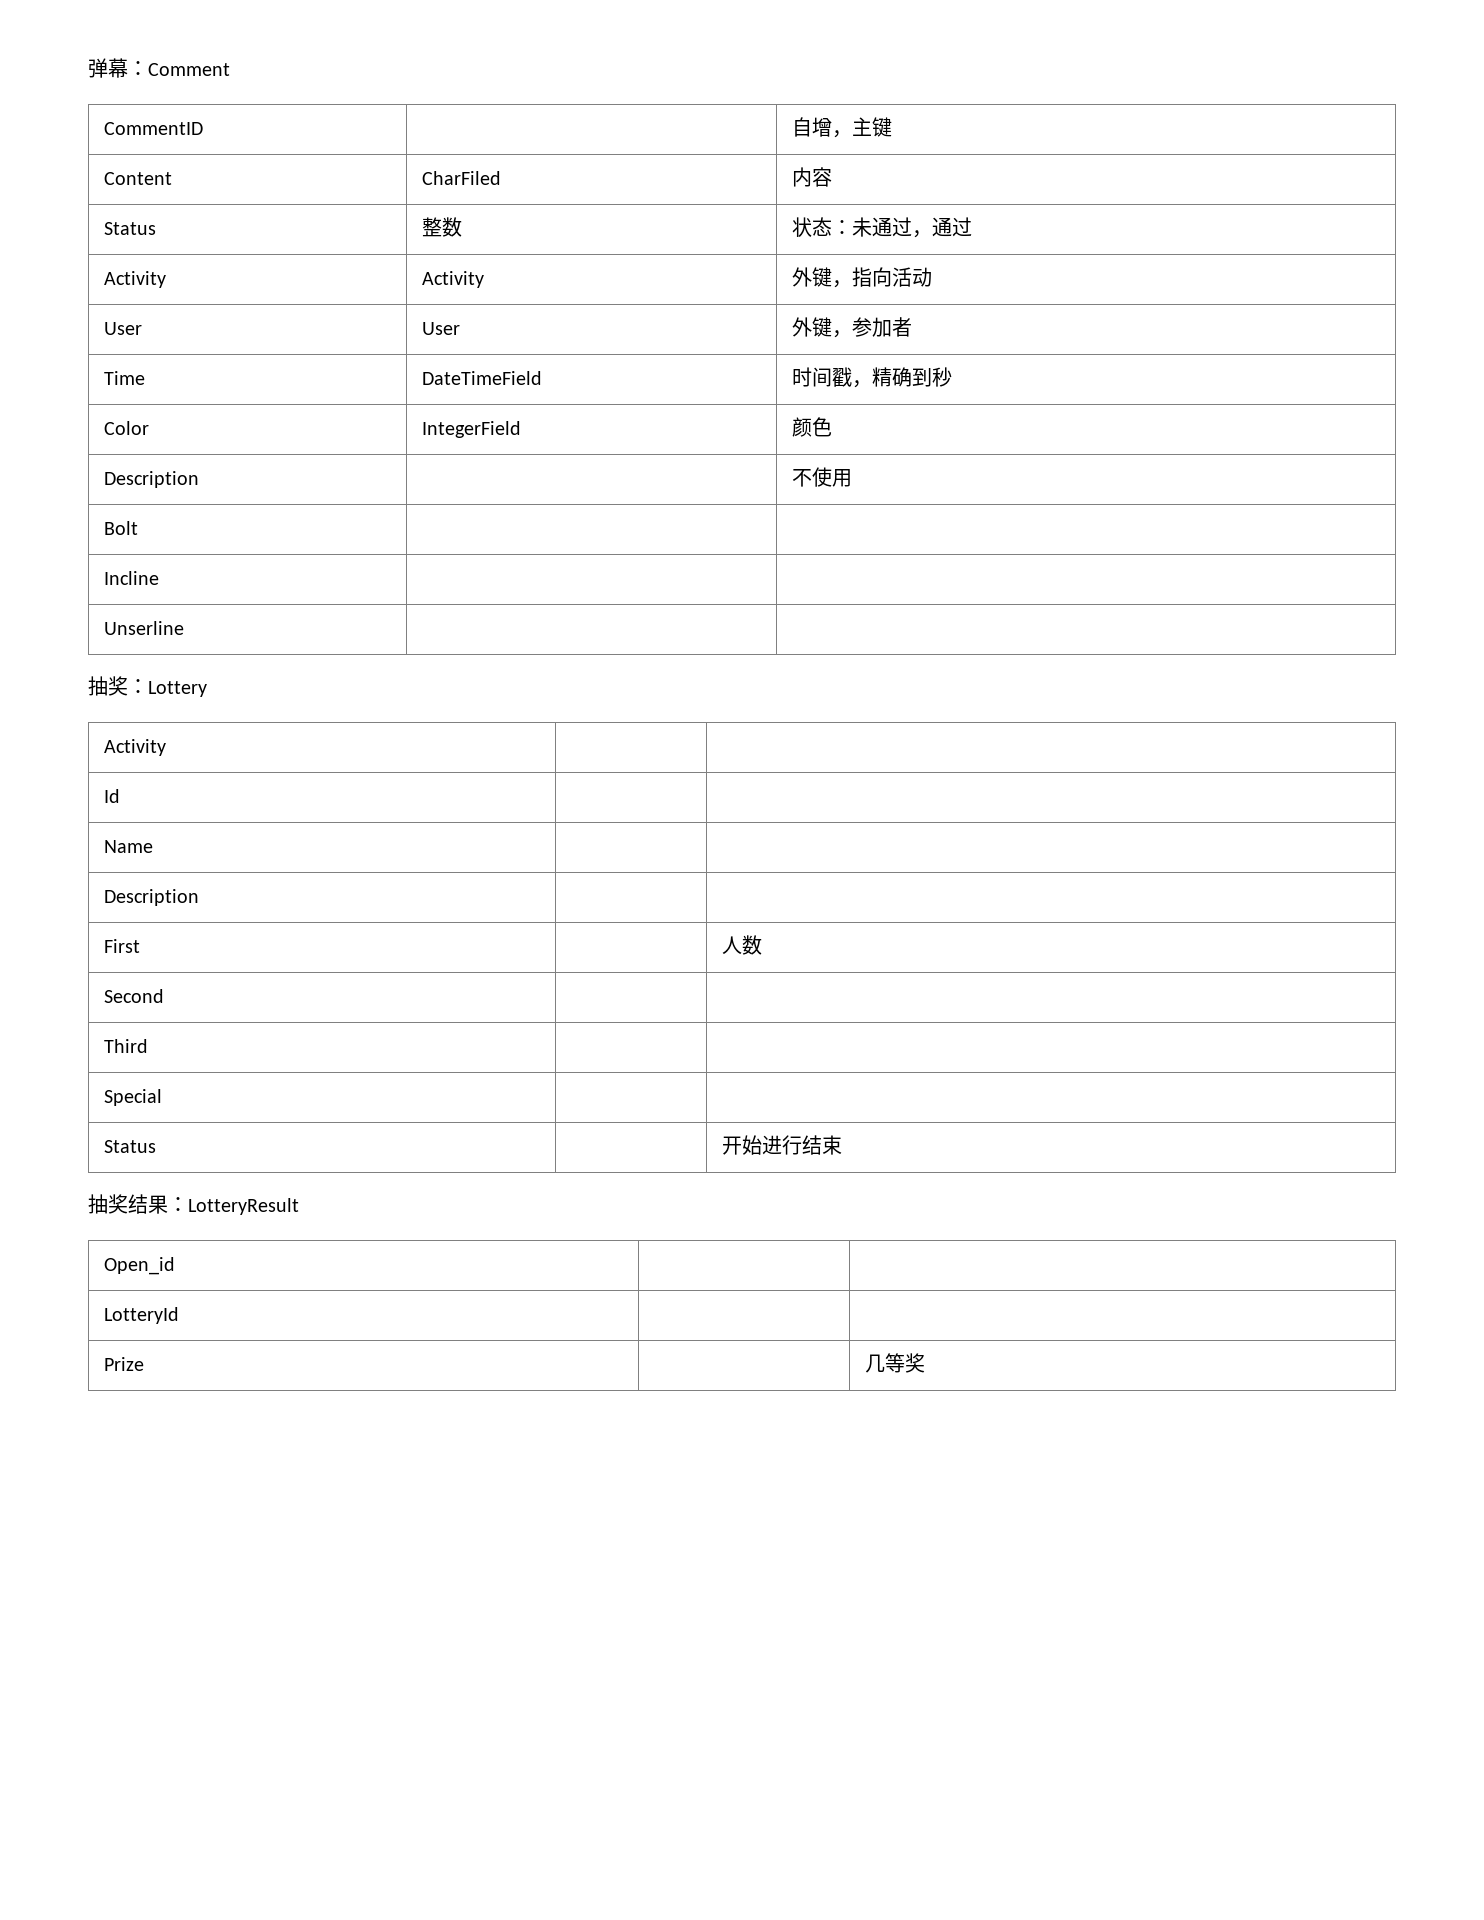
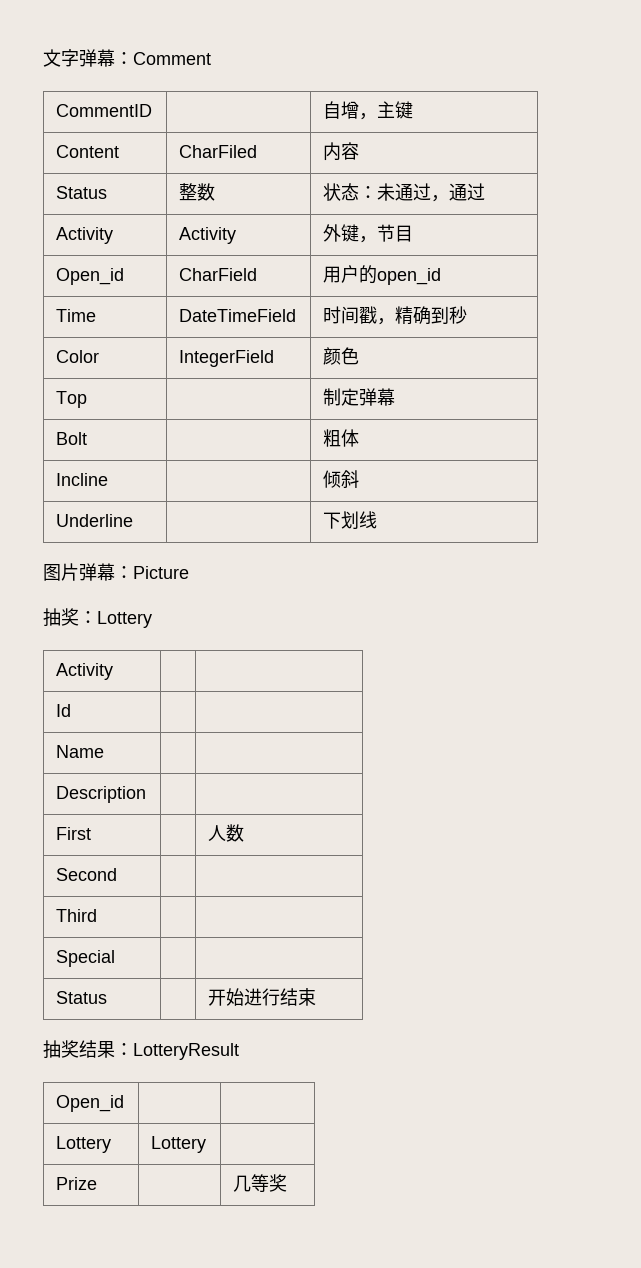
(88, 68) none -> [43,49,79,67] 文字
[851,267,932,287] [103,322,142,335] [421,322,460,335] [791,317,912,338] 指向活动 // User | User | 外键，参加者 -> [377,224,414,242] [56,268,125,285] [179,268,258,281] [323,265,442,285] 节目 // Open_id | CharField | 用户的open_id
[103,471,199,488] [791,467,852,487] Description | | 不使用 -> [56,391,88,408] [323,388,396,406] Top | | 制定弹幕
(138, 528) none -> [323,429,360,447] 粗体
[103,621,184,635] // Unserline | | -> [323,470,360,488] [56,514,134,527] [323,511,378,529] [43,563,189,581] 倾斜 // Underline | | 下划线 // 图片弹幕：Picture
[103,1307,179,1324] LotteryId | -> [56,1136,112,1153] [151,1136,207,1153] Lottery | Lottery

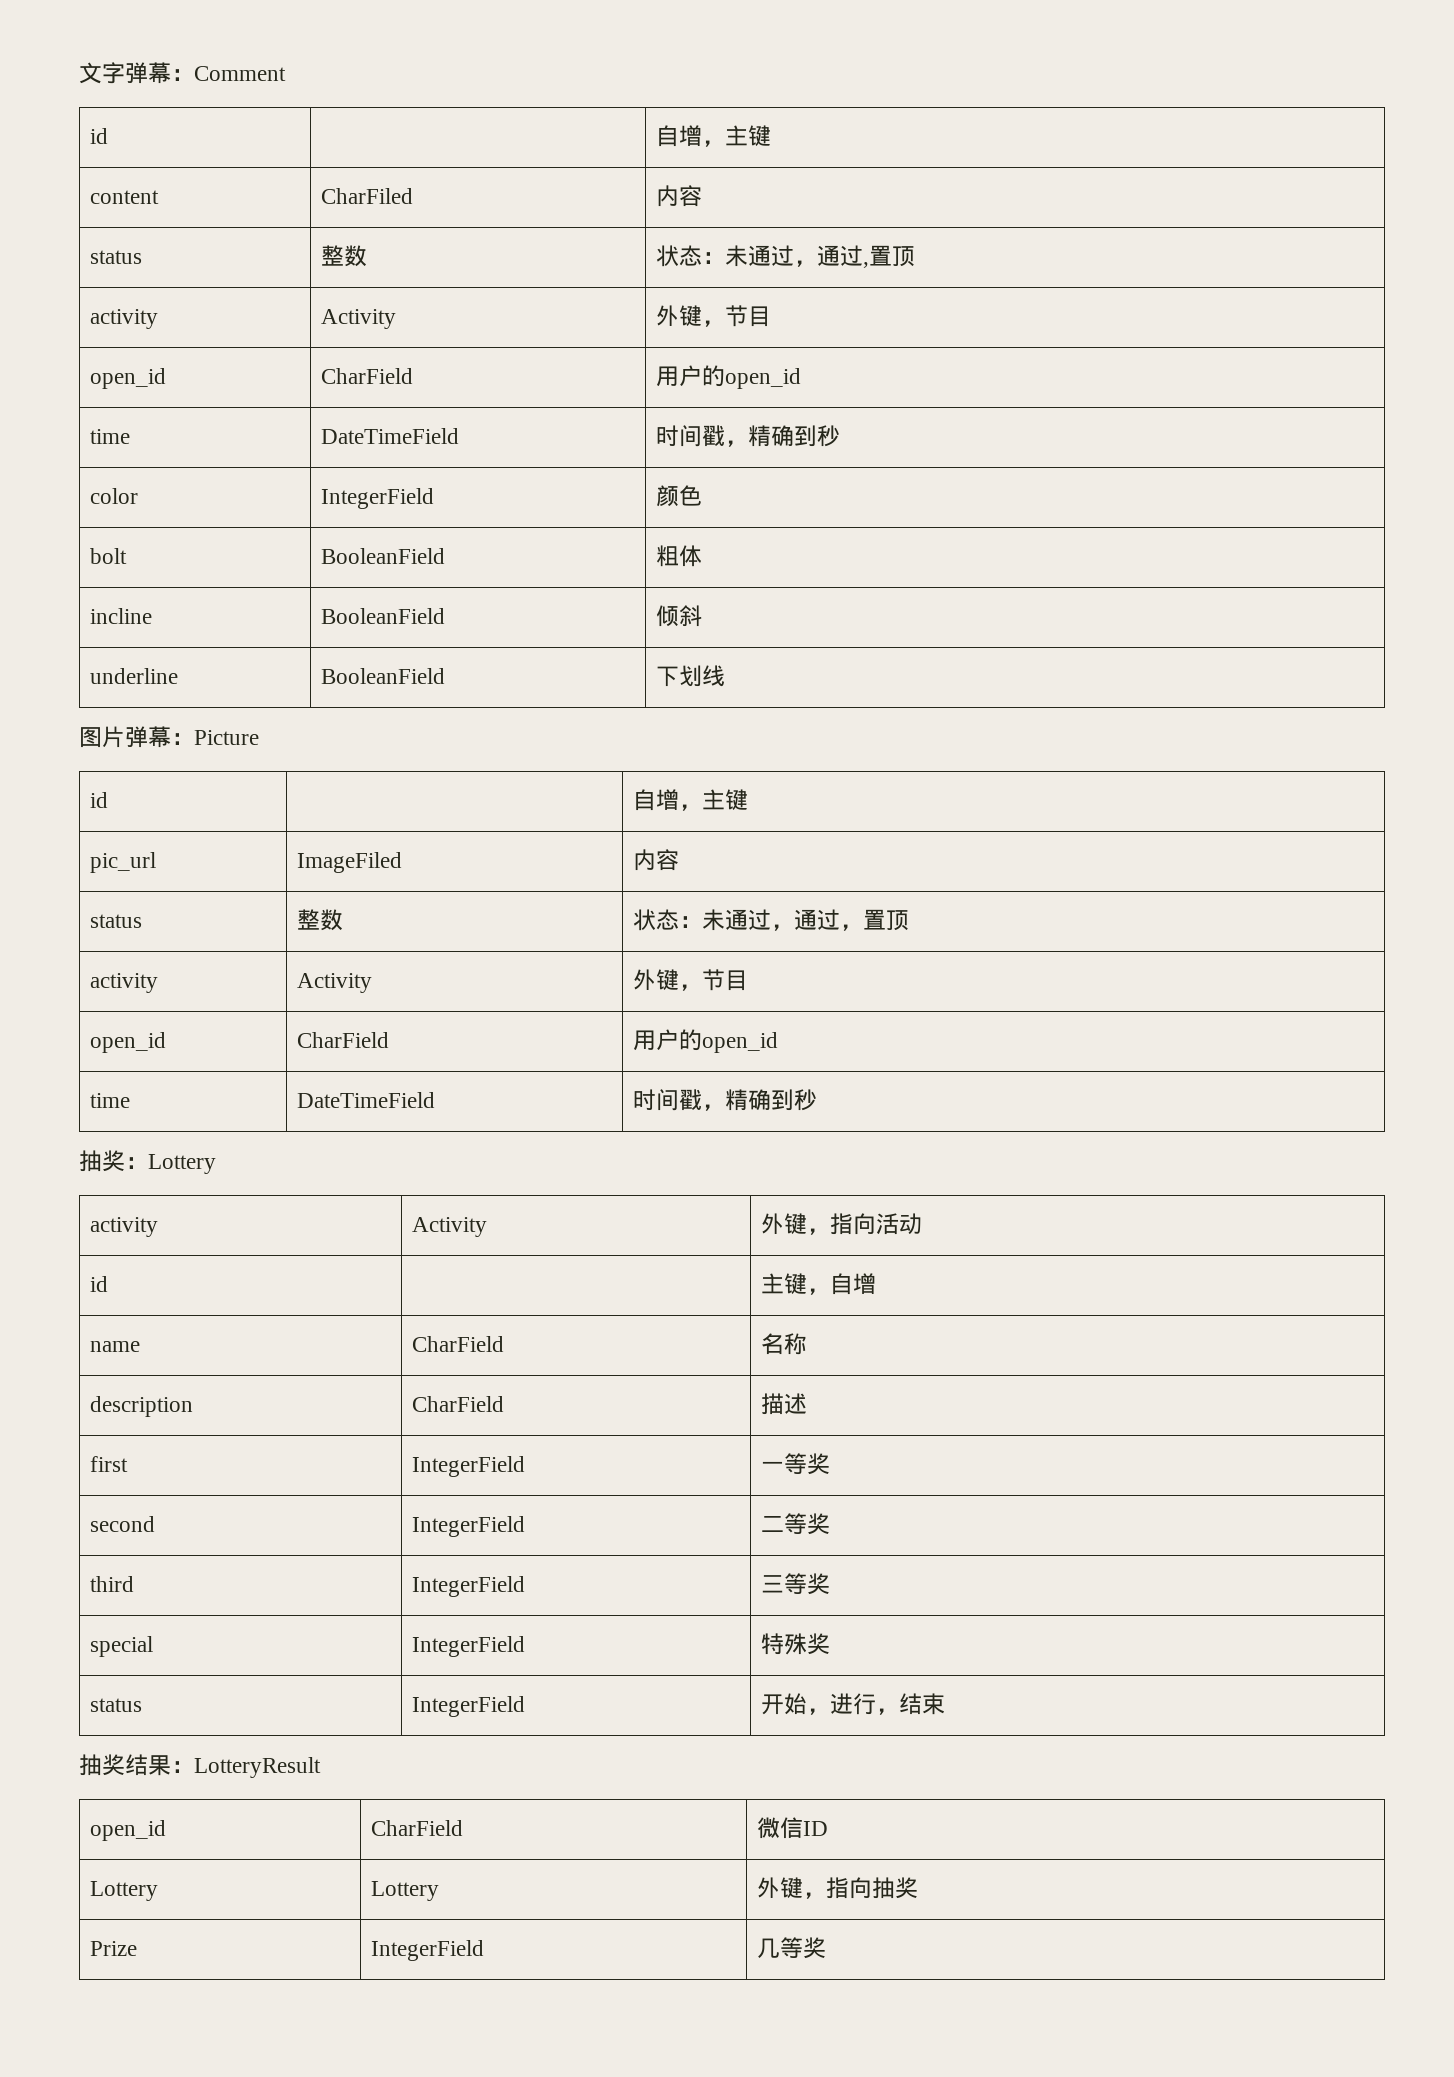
[56,104,153,117] [323,101,414,120] [56,145,120,158] CommentID | | 自增，主键 // Content -> [89,128,108,144] [655,125,771,147] [89,190,159,204] id | | 自增，主键 // content
[56,186,108,199] [179,183,216,201] [323,183,486,202] [56,227,114,244] [179,227,237,244] [323,224,414,243] [56,268,125,285] [179,268,258,281] [323,265,442,285] [56,309,97,322] [179,309,297,322] [323,306,468,325] [56,350,100,363] Status | 整数 | 状态：未通过，通过 // Activity | Activity | 外键，节目 // Open_id | CharField | 用户的open_id // Time | DateTimeField | 时间戳，精确到秒 // Color -> [89,250,142,264] [320,245,367,267] [655,245,915,268] [89,309,158,329] [320,309,396,329] [655,305,771,327] [89,368,166,389] [320,368,413,384] [655,365,801,389] [89,429,130,444] [320,428,459,444] [655,425,840,447] [89,488,138,504] status | 整数 | 状态：未通过，通过,置顶 // activity | Activity | 外键，节目 // open_id | CharField | 用户的open_id // time | DateTimeField | 时间戳，精确到秒 // color
[56,391,88,408] [323,388,396,406] [56,432,88,445] Top | | 制定弹幕 // Bolt | -> [89,548,127,564] [320,548,445,564] bolt | BooleanField
[56,473,109,486] Incline | -> [89,608,152,624] [320,608,445,624] incline | BooleanField
[56,514,134,527] Underline | -> [89,668,178,684] [320,668,445,684] underline | BooleanField
(189, 572) none -> [89,792,108,808] [632,789,748,811] [89,852,156,873] [296,852,402,873] [632,849,679,871] [89,914,142,928] [296,909,343,931] [632,909,909,931] [89,973,158,993] [296,973,372,993] [632,969,748,991] [89,1032,166,1053] [296,1032,389,1048] [632,1029,778,1053] [89,1093,130,1108] [296,1092,435,1108] [632,1089,817,1111] // id | | 自增，主键 // pic_url | ImageFiled | 内容 // status | 整数 | 状态：未通过，通过，置顶 // activity | Activity | 外键，节目 // open_id | CharField | 用户的open_id // time | DateTimeField | 时间戳，精确到秒
[56,663,114,680] [56,704,72,717] [56,745,105,758] [56,786,147,803] [56,827,92,840] [208,824,245,842] [56,868,118,881] [56,909,98,922] [56,950,116,967] [56,991,108,1004] Activity | | // Id | | // Name | | // Description | | // First | | 人数 // Second | | // Third | | // Special | | // Status | -> [89,1217,158,1237] [411,1217,487,1237] [760,1213,922,1235] [89,1276,108,1292] [760,1273,876,1295] [89,1341,140,1352] [411,1336,504,1352] [760,1333,807,1355] [89,1396,193,1417] [411,1396,504,1412] [760,1393,807,1415] [89,1456,128,1472] [411,1456,525,1477] [760,1453,830,1475] [89,1516,155,1532] [411,1516,525,1537] [760,1513,830,1535] [89,1576,134,1592] [411,1576,525,1597] [760,1573,830,1595] [89,1636,153,1657] [411,1636,525,1657] [760,1633,830,1655] [89,1698,142,1712] [411,1696,525,1717] activity | Activity | 外键，指向活动 // id | | 主键，自增 // name | CharField | 名称 // description | CharField | 描述 // first | IntegerField | 一等奖 // second | IntegerField | 二等奖 // third | IntegerField | 三等奖 // special | IntegerField | 特殊奖 // status | IntegerField
[244,988,281,1006] 进行 -> [806,1693,899,1715] ，进行，
[56,1095,125,1112] Open_id | | -> [89,1820,166,1841] [370,1820,463,1836] [756,1817,828,1839] open_id | CharField | 微信ID
(207, 1144) none -> [756,1877,918,1899] 外键，指向抽奖
(98, 1183) none -> [370,1940,484,1961] IntegerField

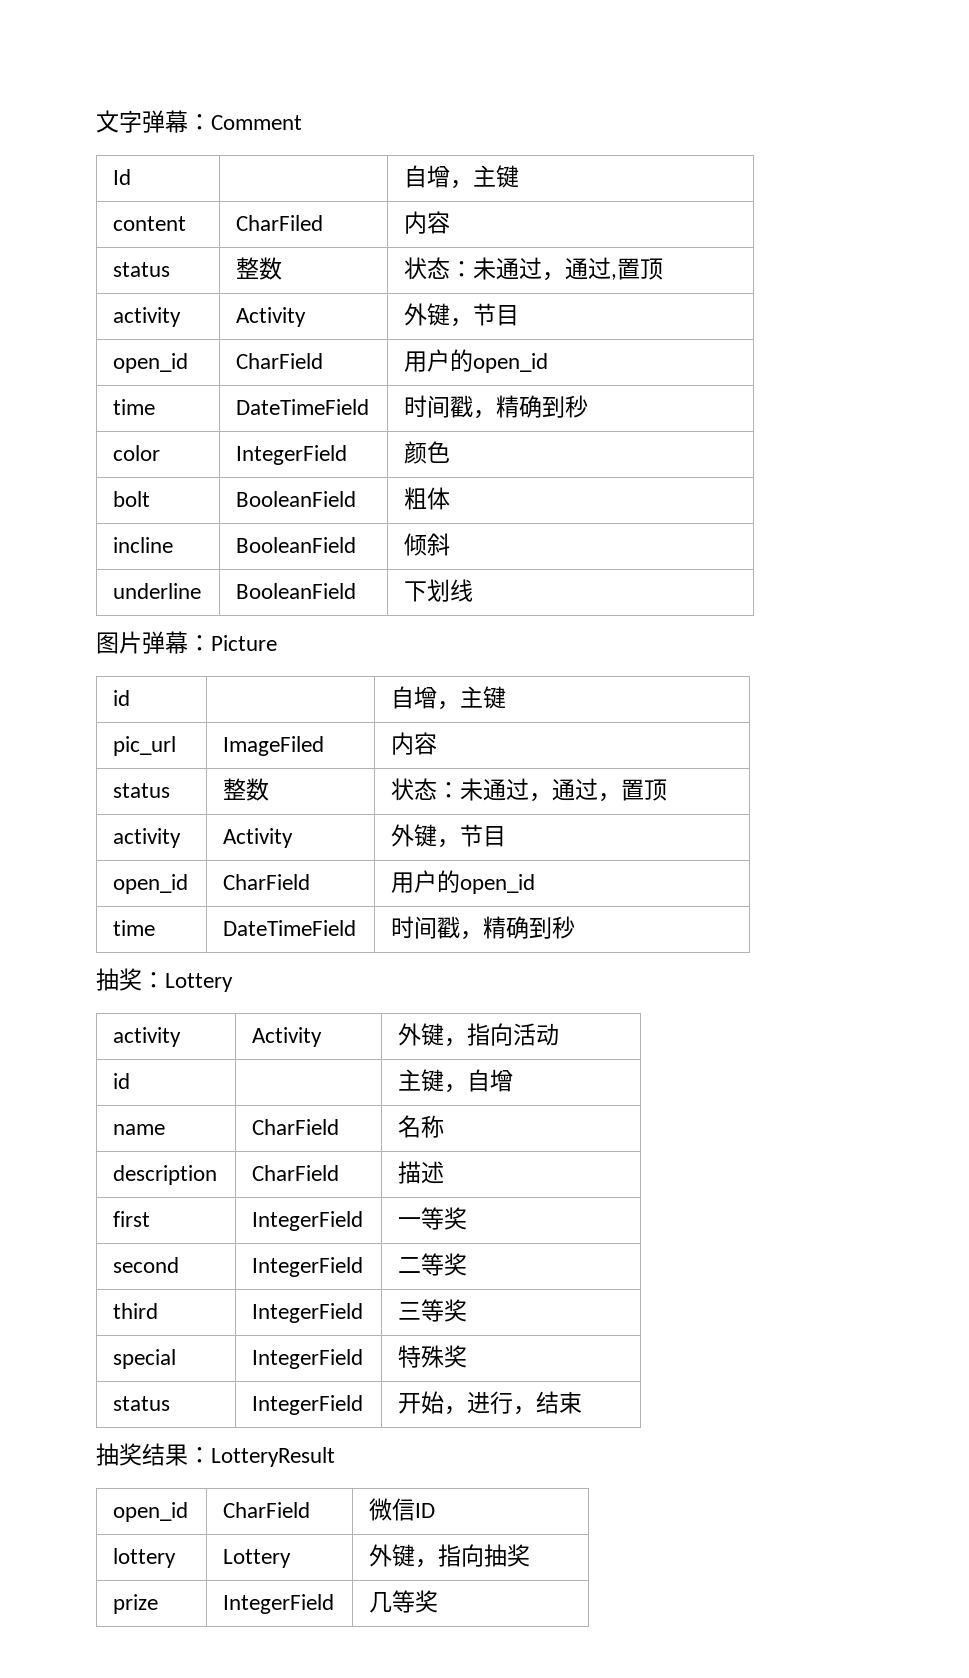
[89,128,108,144] id -> [113,169,132,185] Id
[89,1881,158,1901] Lottery -> [113,1548,177,1568] lottery
[89,1941,137,1956] Prize -> [113,1594,159,1614] prize

